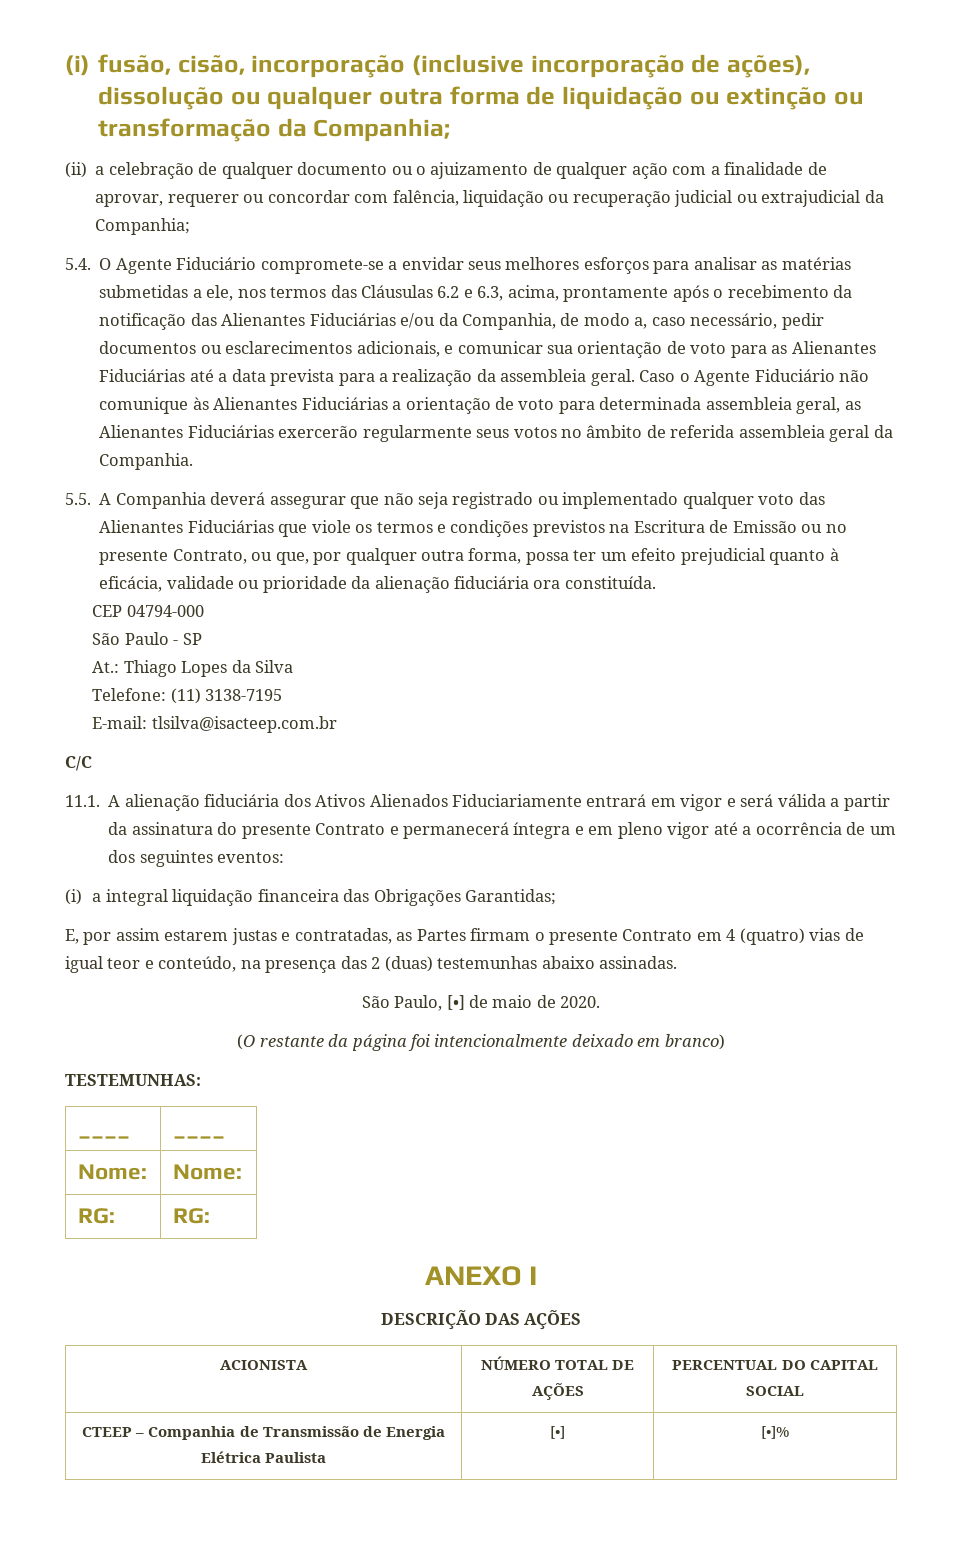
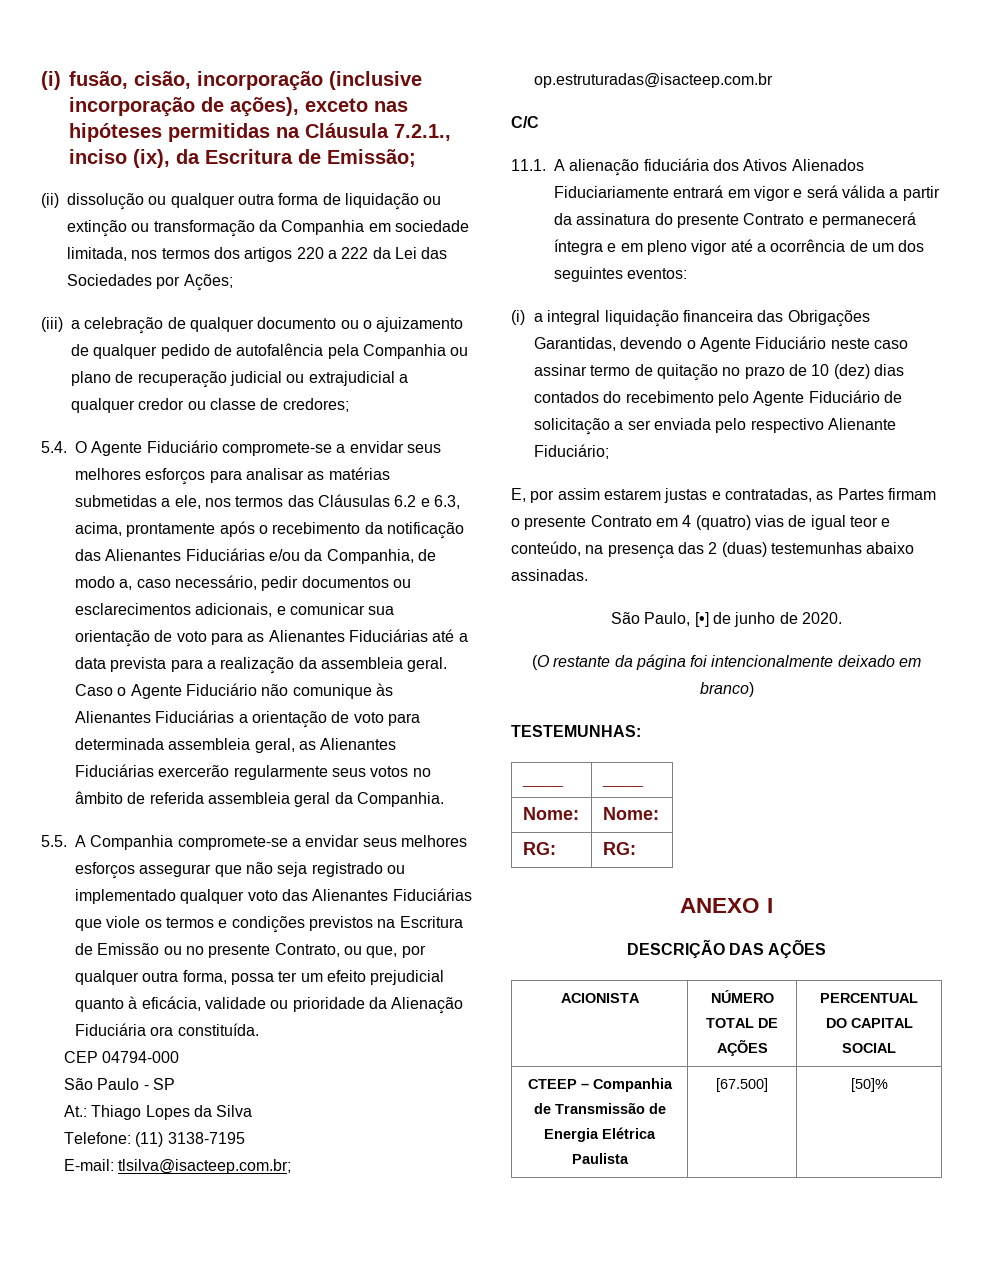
(810, 66) none -> [305,98,408,112] [69,123,451,142] [69,149,416,168] [41,193,59,208] exceto nas hipóteses permitidas na Cláusula 7.2.1., inciso (ix), da Escritura de Emissão; // (ii)
[313,118,451,142] [65,162,87,178] Companhia; // (ii) -> [281,220,469,235] [67,247,448,262] [67,274,233,291] [41,317,63,332] Companhia em sociedade limitada, nos termos dos artigos 220 a 222 da Lei das Sociedades por Ações; // (iii)
[631,162,827,179] [95,190,884,207] [95,218,191,235] ação com a finalidade de aprovar, requerer ou concordar com falência, liquidação ou recuperação judicial ou extrajudicial da Companhia; -> [160,343,469,359] [71,371,408,388] [71,398,349,413] pedido de autofalência pela Companhia ou plano de recuperação judicial ou extrajudicial a qualquer credor ou classe de credores;
[210,492,266,505] deverá -> [177,835,467,850] [75,862,135,879] compromete-se a envidar seus melhores esforços
[374,576,529,593] alienação fiduciária -> [391,997,464,1014] [75,1023,146,1036] Alienação Fiduciária
[151,716,337,733] tlsilva@isacteep.com.br -> [118,1159,292,1174] [533,73,773,88] tlsilva@isacteep.com.br; op.estruturadas@isacteep.com.br
[465,889,557,905] Garantidas; -> [533,336,908,352] [533,364,904,381] [533,390,902,406] [533,418,896,435] [533,444,609,459] Garantidas, devendo o Agente Fiduciário neste caso assinar termo de quitação no prazo de 10 (dez) dias contados do recebimento pelo Agente Fiduciário de solicitação a ser enviada pelo respectivo Alienante Fiduciário;
[492,995,533,1008] maio -> [734,612,776,627] junho
[550,1426,565,1439] [761,1426,789,1439] [•] | [•]% -> [716,1078,768,1092] [850,1078,888,1092] [67.500] | [50]%

